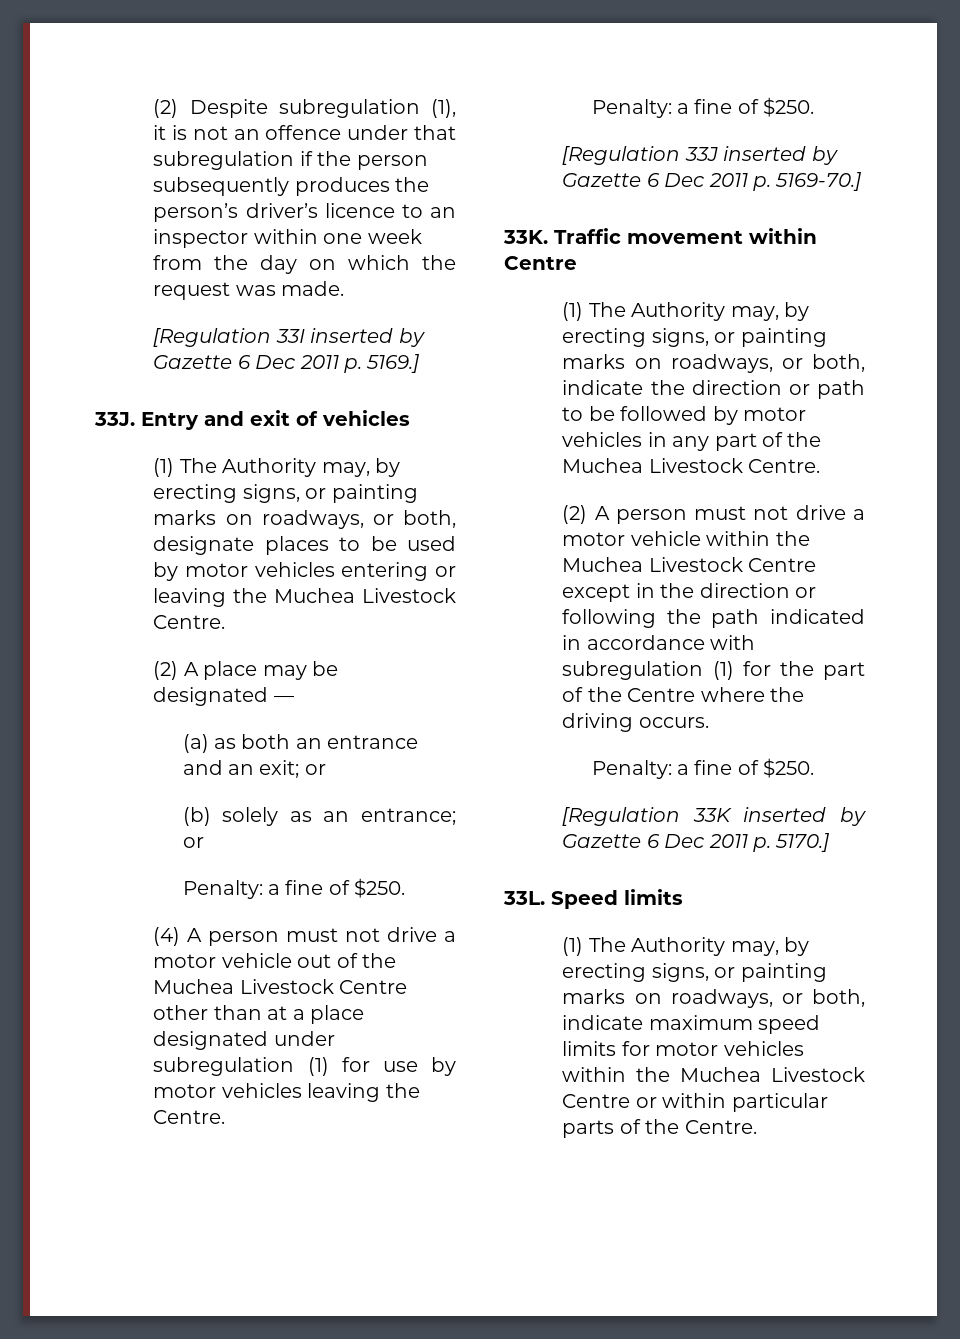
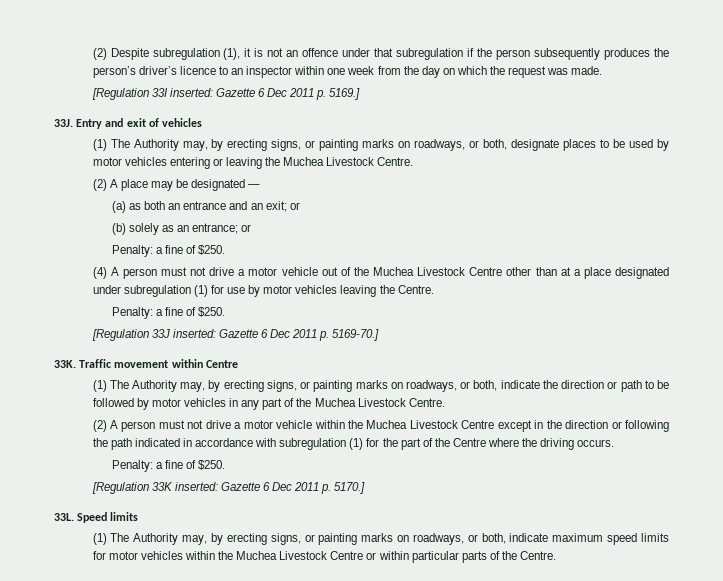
[310,328,425,347] inserted by -> [169,88,213,97] inserted:
[723,146,838,165] inserted by -> [172,329,216,338] inserted:
[743,807,866,826] inserted by -> [174,482,218,491] inserted:

